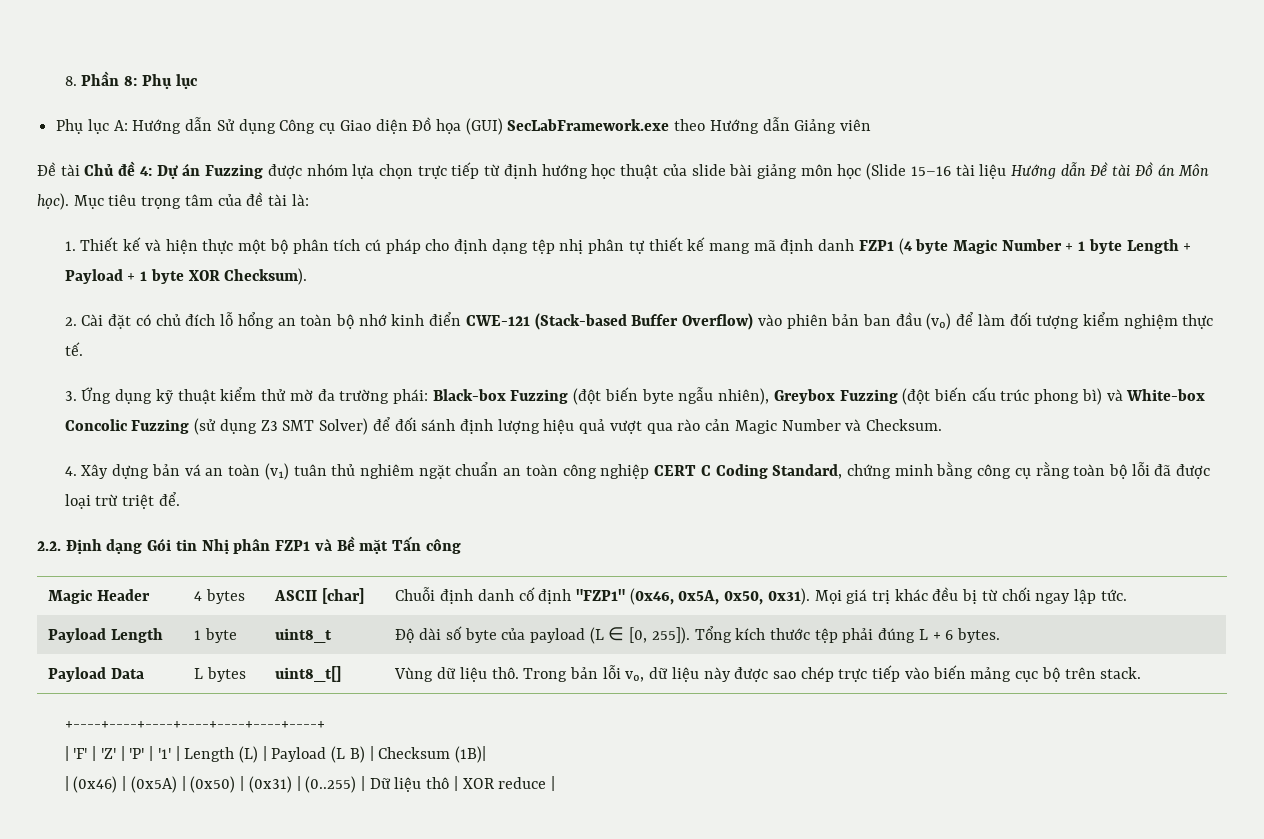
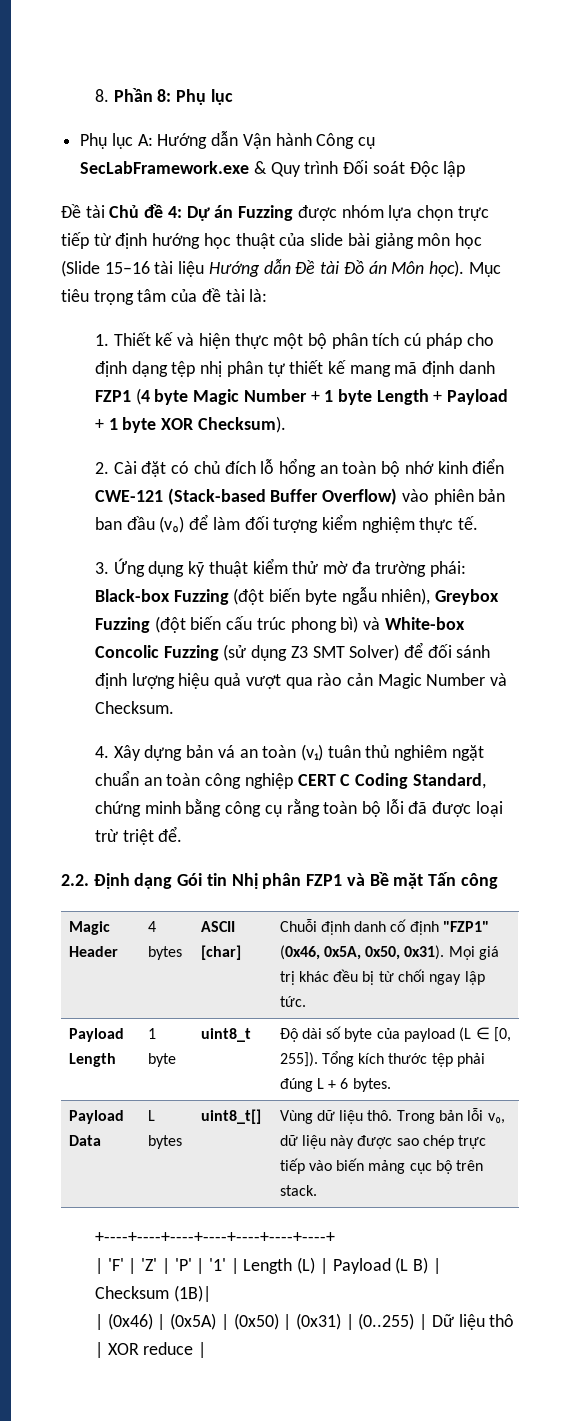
[216,117,872,135] Sử dụng Công cụ Giao diện Đồ họa (GUI) SecLabFramework.exe theo Hướng dẫn Giảng viên -> [242,133,376,149] [80,160,466,177] Vận hành Công cụ SecLabFramework.exe & Quy trình Đối soát Độc lập

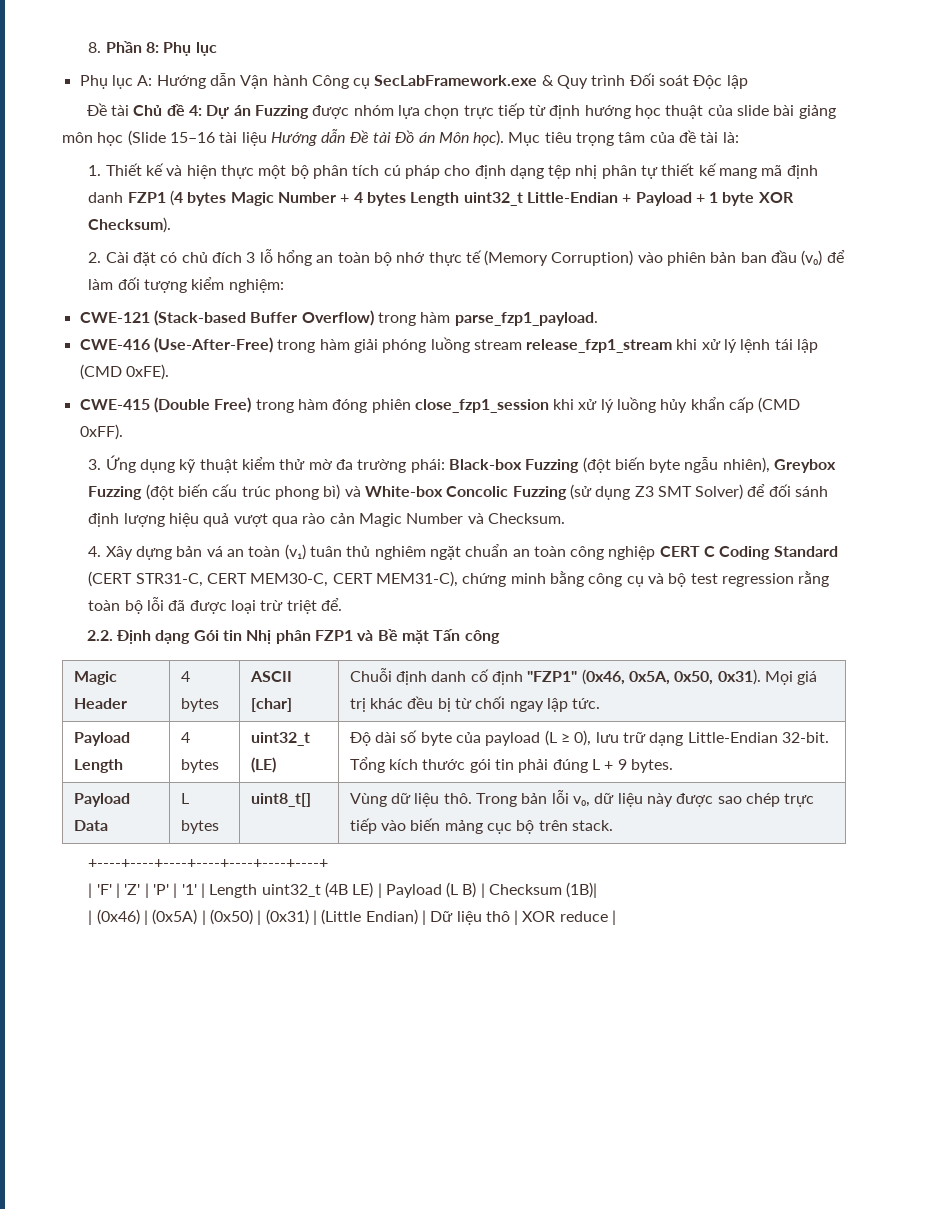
[154,389,189,405] byte -> [187,192,227,206] bytes
[324,389,429,405] 1 byte Length -> [353,192,618,206] 4 bytes Length uint32_t Little-Endian
(256, 467) none -> [246,252,256,263] 3
[437,458,505,474] [94,488,398,505] kinh điển CWE-121 (Stack-based Buffer Overflow) -> [428,250,634,266] thực tế (Memory Corruption)
[361,516,479,533] nghiệm thực tế. -> [228,279,284,293] [79,310,598,326] [79,337,819,353] [79,364,169,380] [79,397,801,413] [79,424,123,440] nghiệm: // CWE-121 (Stack-based Buffer Overflow) trong hàm parse_fzp1_payload. // CWE-416 (Use-After-Free) trong hàm giải phóng luồng stream release_fzp1_stream khi xử lý lệnh tái lập (CMD 0xFE). // CWE-415 (Double Free) trong hàm đóng phiên close_fzp1_session khi xử lý luồng hủy khẩn cấp (CMD 0xFF).
[412,773,486,789] Standard, -> [773,546,838,557] [88,571,458,587] Standard (CERT STR31-C, CERT MEM30-C, CERT MEM31-C),
(282, 811) none -> [647,573,794,587] và bộ test regression
[147,1028,156,1039] [147,1053,176,1067] [200,1028,251,1042] 1 byte | uint8_t -> [180,732,190,743] [180,759,219,773] [250,732,310,746] [250,757,276,773] 4 bytes | uint32_t (LE)
[475,1027,512,1042] [279,1052,318,1067] ∈ [0, 255]). -> [561,730,829,746] ≥ 0), lưu trữ dạng Little-Endian 32-bit.
[431,1053,453,1067] tệp -> [469,759,515,773] gói tin
[340,1078,349,1089] 6 -> [617,759,627,770] 9
[297,1257,316,1274] (L) -> [261,882,374,898] uint32_t (4B LE)
[358,1313,415,1330] (0..255) -> [321,909,418,925] (Little Endian)

